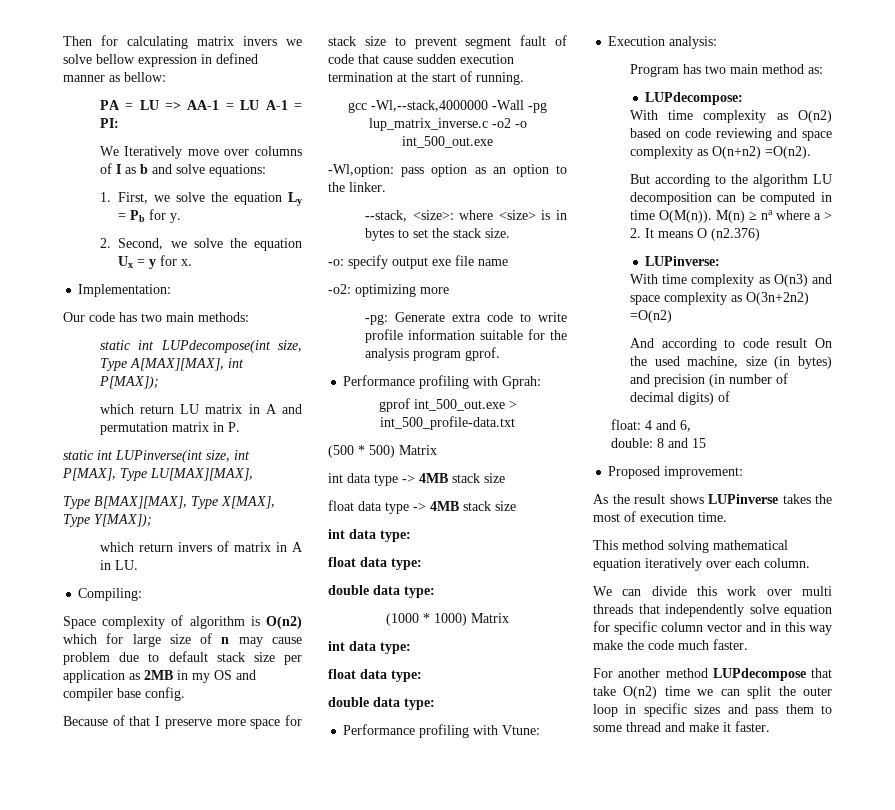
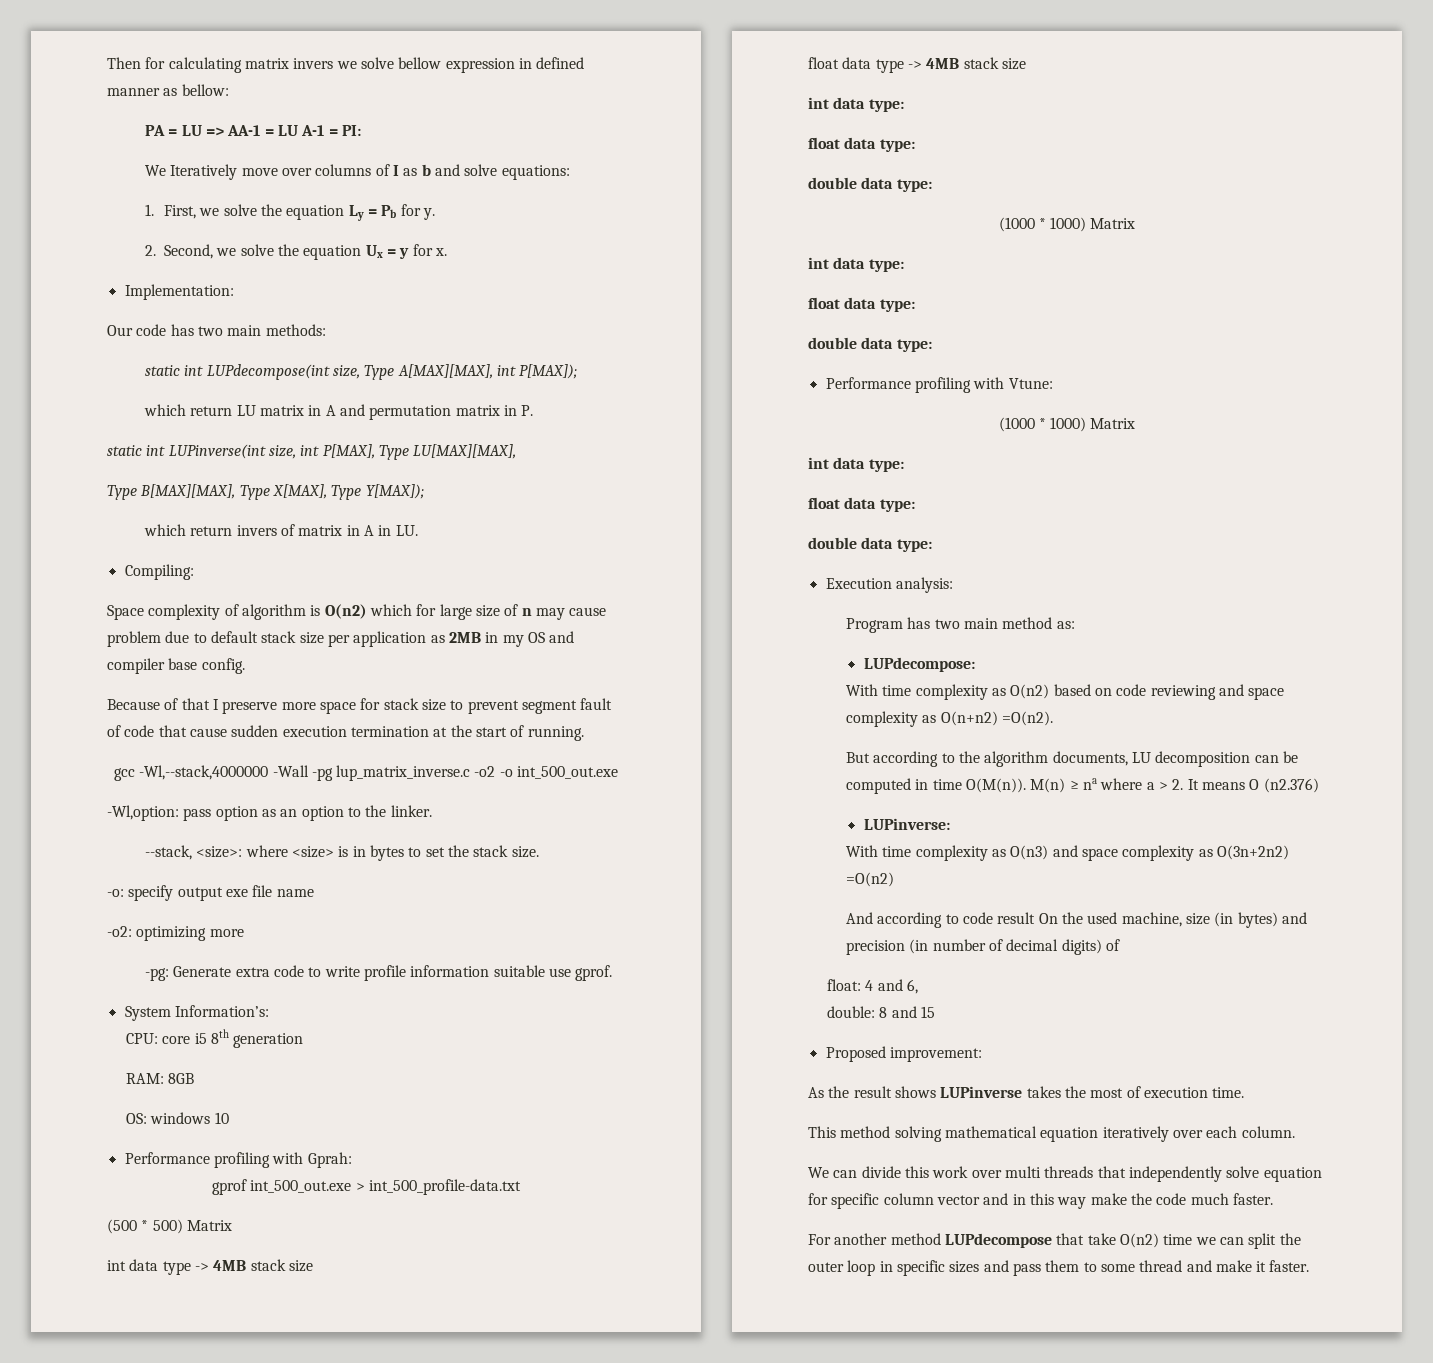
[527,329,567,340] [364,347,500,361] for the analysis program gprof. -> [548,965,613,981] [124,1005,269,1021] [126,1029,304,1048] [126,1073,195,1084] [126,1112,229,1124] use gprof. // System Information’s: // CPU: core i5 8th generation // RAM: 8GB // OS: windows 10
(541, 730) none -> [998,417,1136,432] [808,457,904,472] [808,497,915,512] [808,537,932,552] // (1000 * 1000) Matrix // int data type: // float data type: // double data type:
(808, 180) none -> [1052,751,1128,766] documents,

